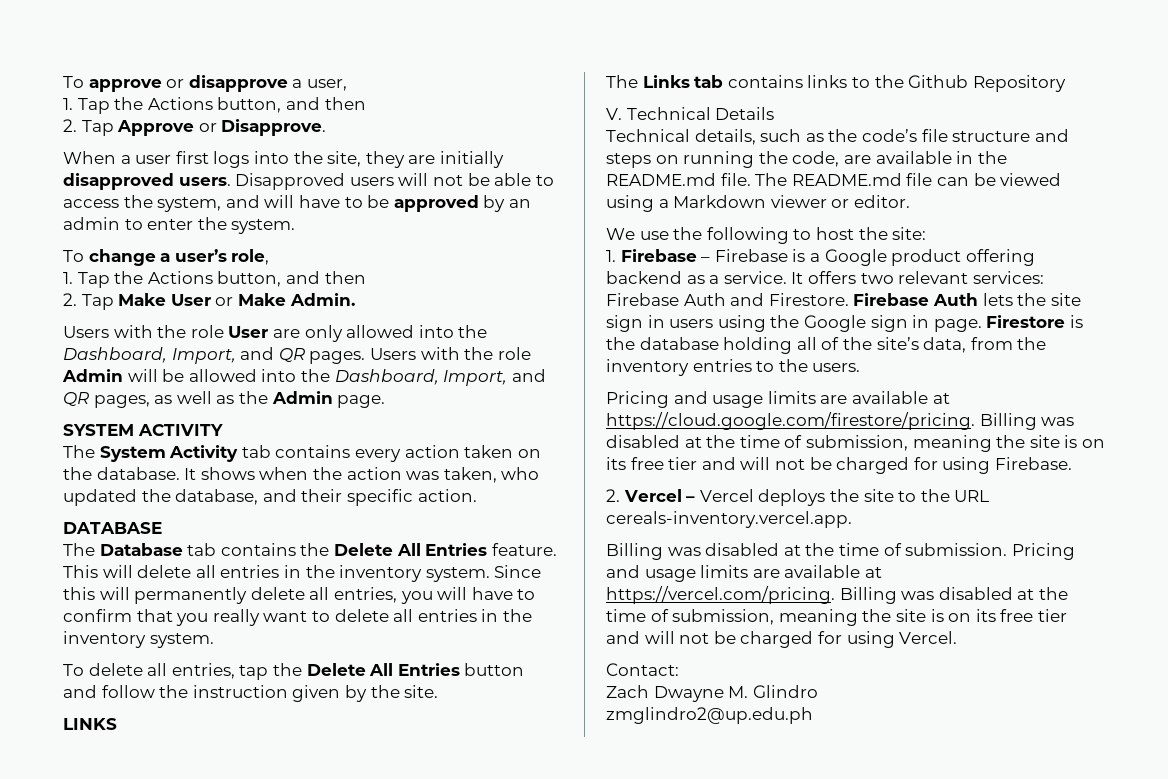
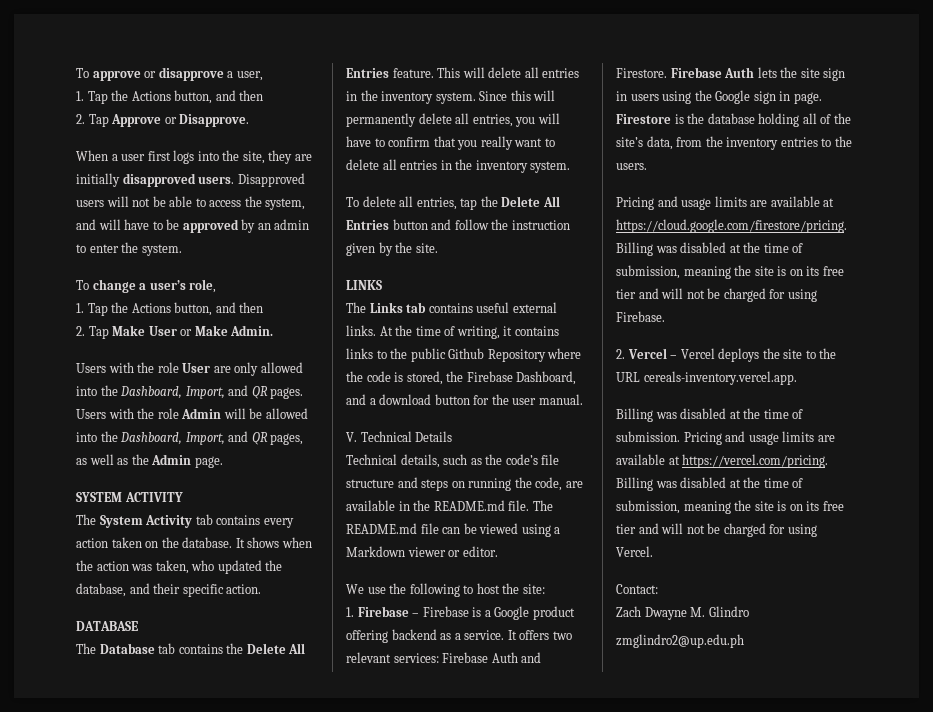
(803, 81) none -> [476,302,557,313] [346,325,559,339] useful external links. At the time of writing, it contains
(904, 81) none -> [410,348,446,362] public
(1066, 83) none -> [547,348,582,359] [346,371,577,385] [346,394,583,405] where the code is stored, the Firebase Dashboard, and a download button for the user manual.

